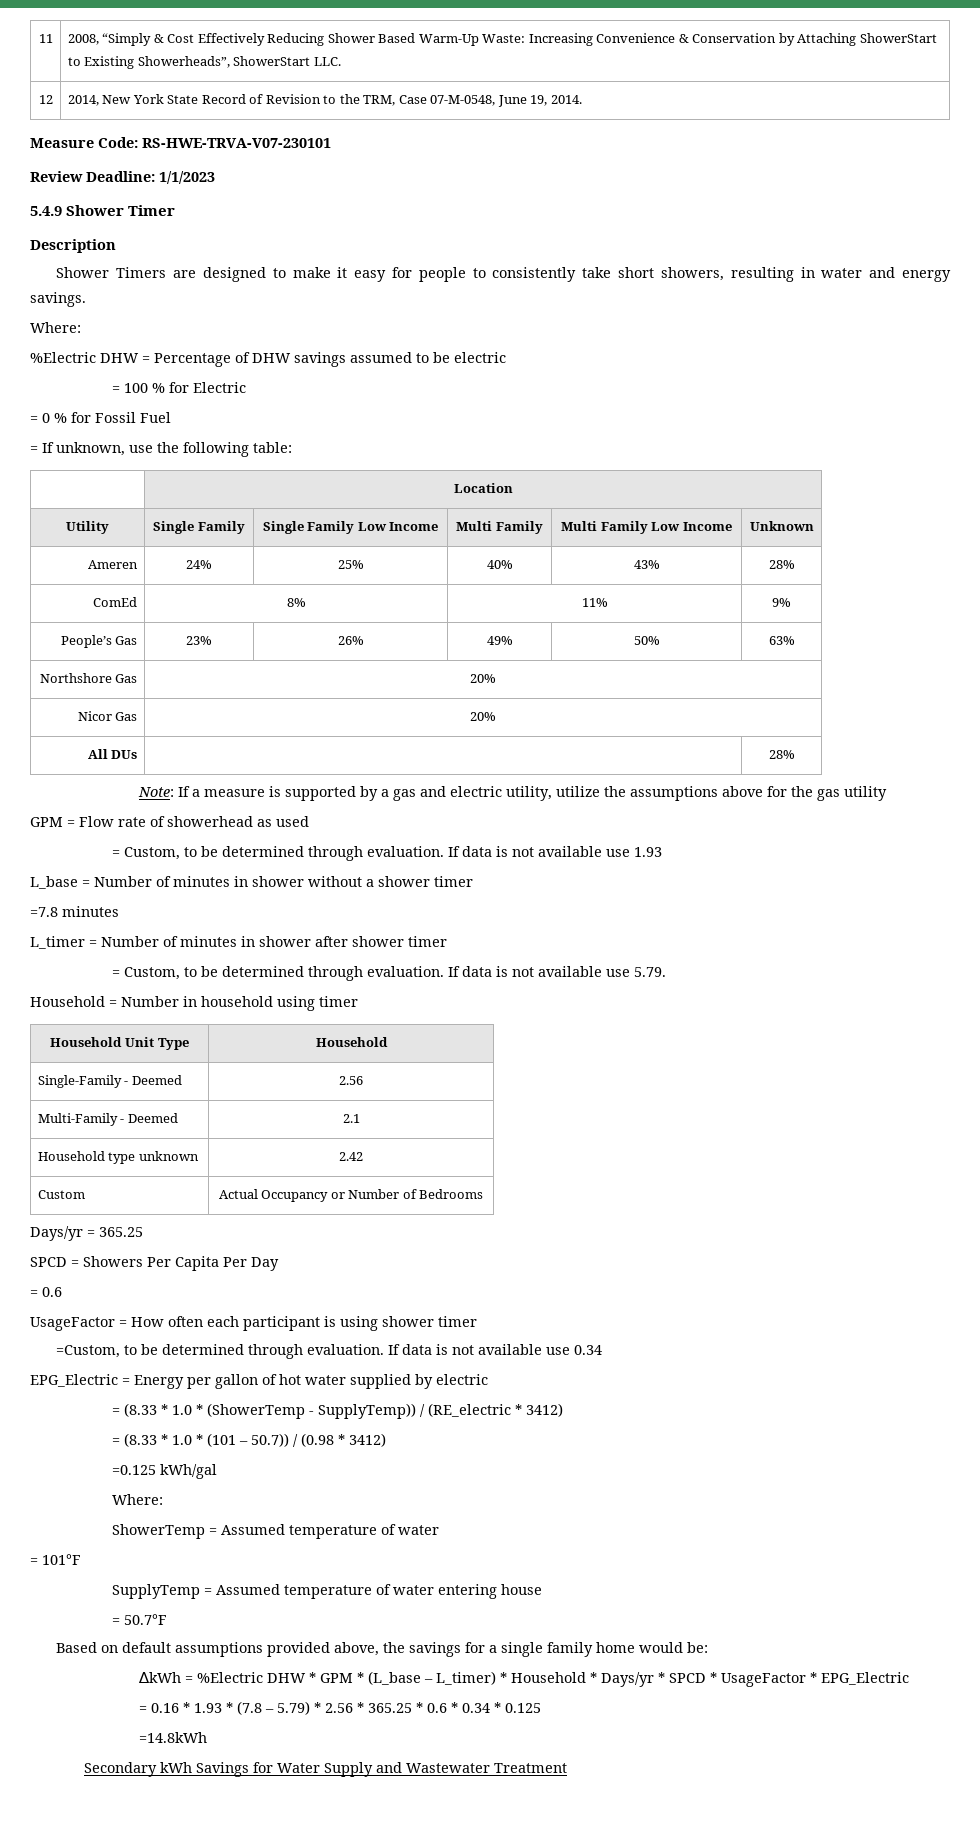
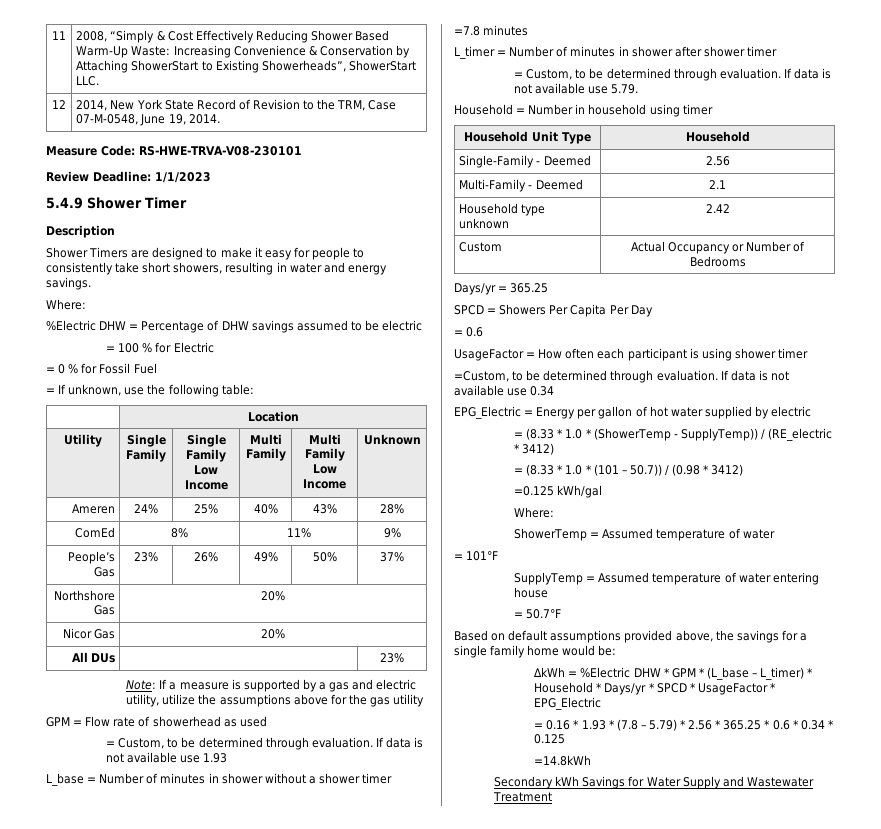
[142,138,331,148] RS-HWE-TRVA-V07-230101 -> [139,146,302,156] RS-HWE-TRVA-V08-230101
[768,636,795,645] 63% -> [379,552,404,562] 37%
[768,750,795,759] 28% -> [379,653,404,663] 23%

